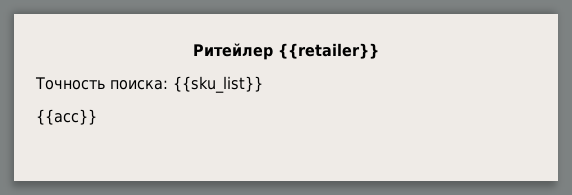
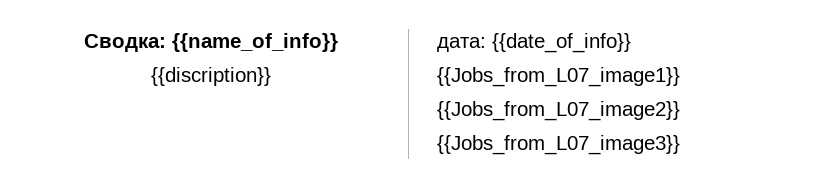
[193,43,379,60] [35,76,263,93] [36,109,97,125] Ритейлер {{retailer}} // Точность поиска: {{sku_list}} // {{acc}} -> [83,33,338,52] [150,67,271,86] [437,33,631,53] [437,67,680,87] [437,101,680,121] [437,135,680,155] Сводка: {{name_of_info}} // {{discription}} // дата: {{date_of_info}} // {{Jobs_from_L07_image1}} // {{Jobs_from_L07_image2}} // {{Jobs_from_L07_image3}}

